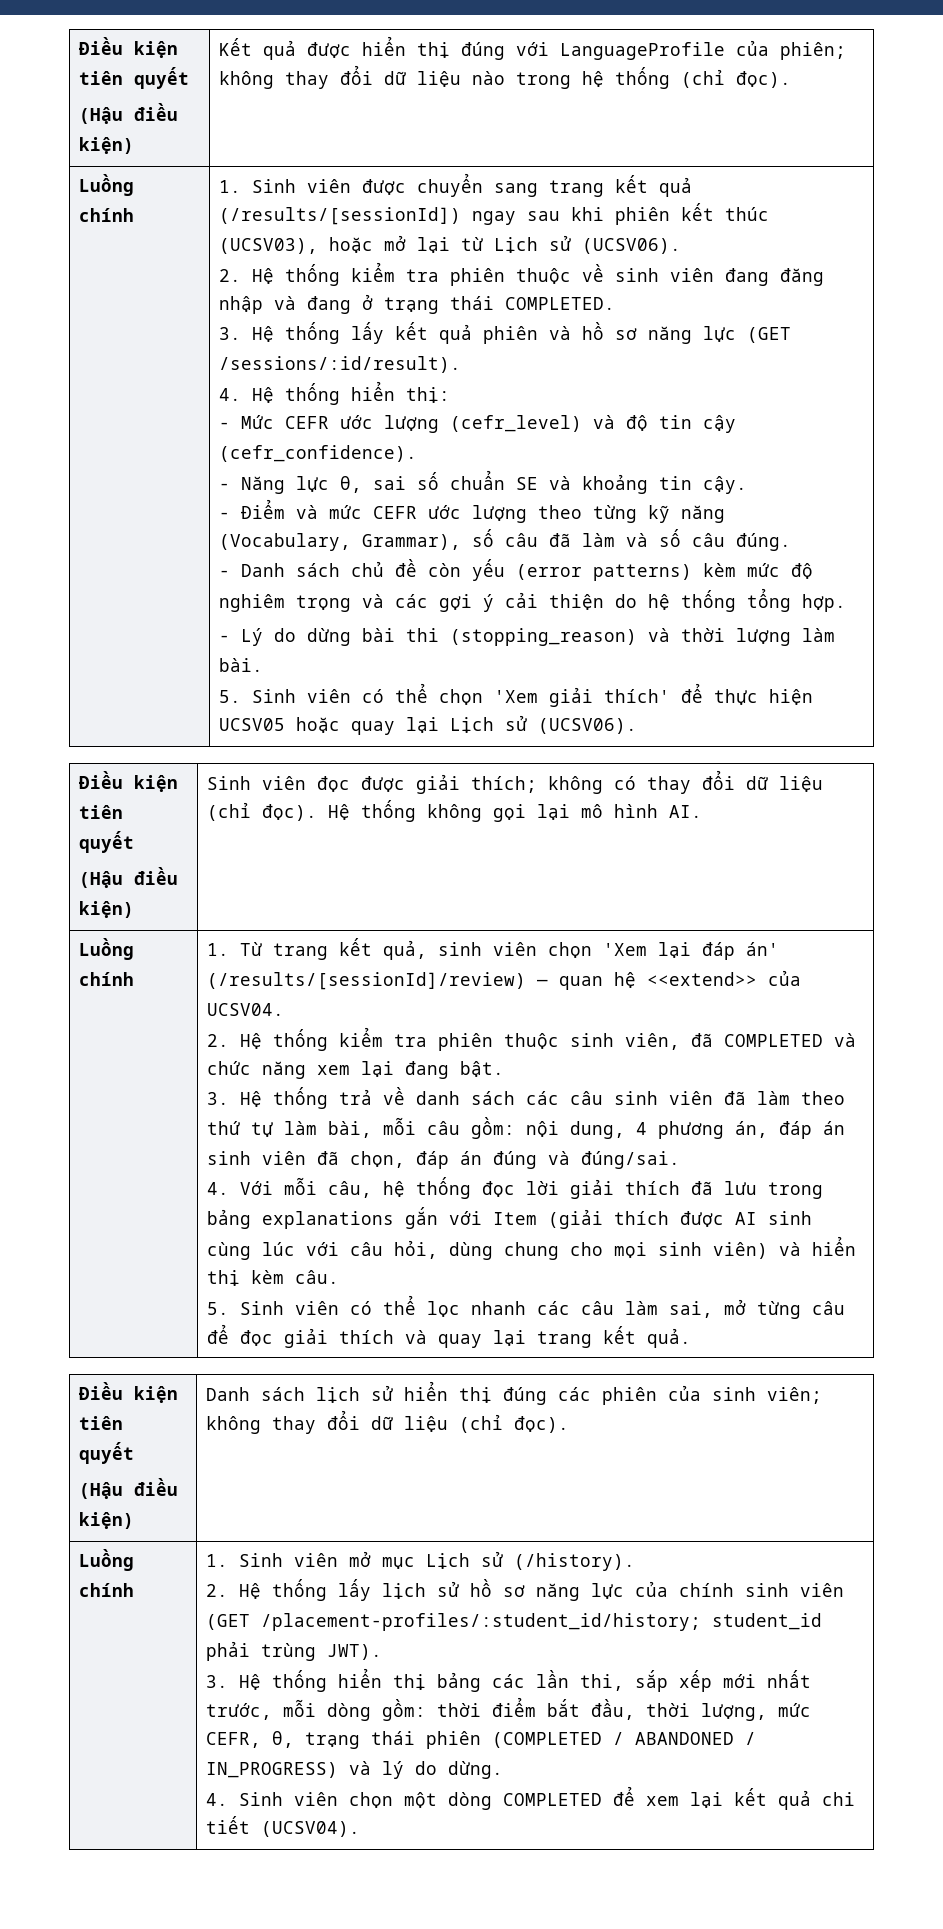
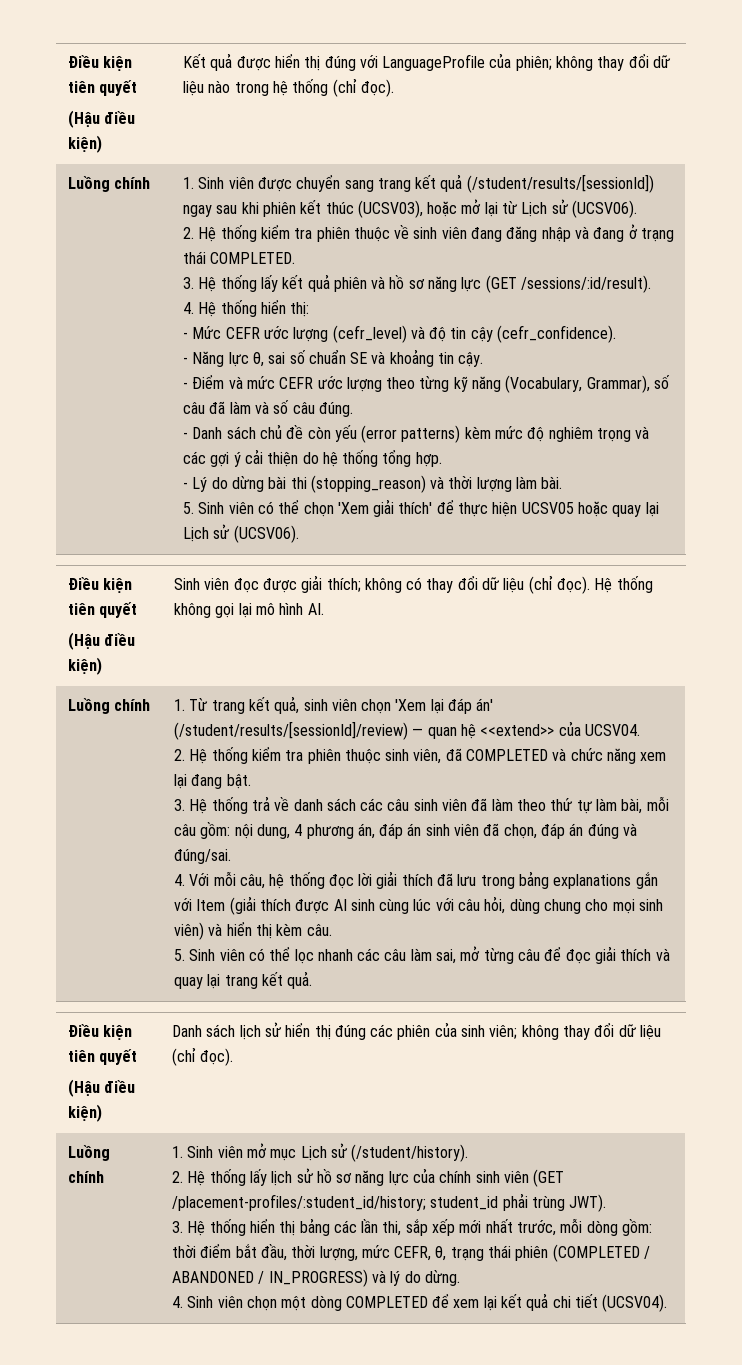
[219,207,462,225] (/results/[sessionId]) -> [466,174,654,193] (/student/results/[sessionId])
[207,972,527,990] (/results/[sessionId]/review) -> [173,721,408,740] (/student/results/[sessionId]/review)
[514,1553,636,1571] (/history). -> [351,1144,469,1162] (/student/history).

